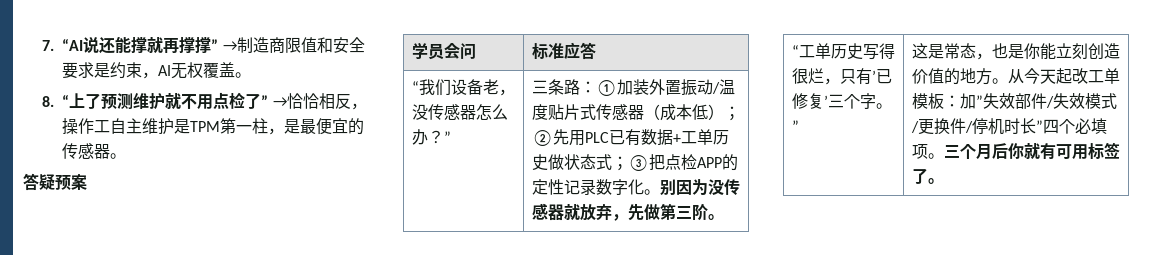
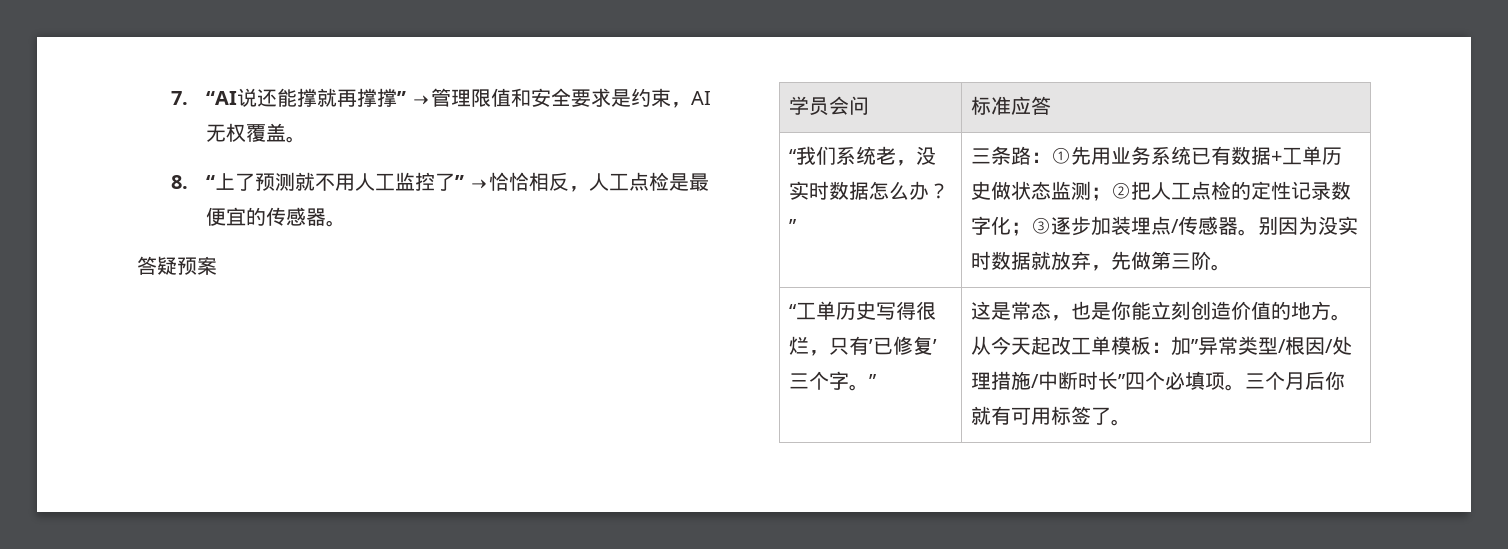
[236,37,285,53] 制造商 -> [431,88,472,107] 管理
[133,92,246,110] 维护就不用点检 -> [294,172,435,191] 就不用人工监控
[62,118,285,135] 操作工自主维护是TPM第一柱， -> [589,172,670,191] 人工点检
[450,79,515,96] [411,104,476,120] 设备老，没传感器 -> [835,146,936,166] [788,181,869,200] 系统老，没实时数据
[616,79,735,96] [531,104,740,121] [531,129,609,146] 加装外置振动/温度贴片式传感器（成本低）；②先用PLC -> [1070,146,1191,165] 先用业务系统
[595,154,738,171] [531,179,644,195] 式；③把点检APP的定性记录数字化 -> [1050,181,1351,201] [970,216,1238,236] 监测；②把人工点检的定性记录数字化；③逐步加装埋点/传感器
[723,179,740,196] [531,203,564,221] 传感器 -> [1337,216,1358,235] [970,251,1031,270] 实时数据
[982,93,1117,109] [910,118,1004,135] 失效部件/失效模式/更换件/停机 -> [1197,336,1352,355] [970,371,1078,390] 异常类型/根因/处理措施/中断

